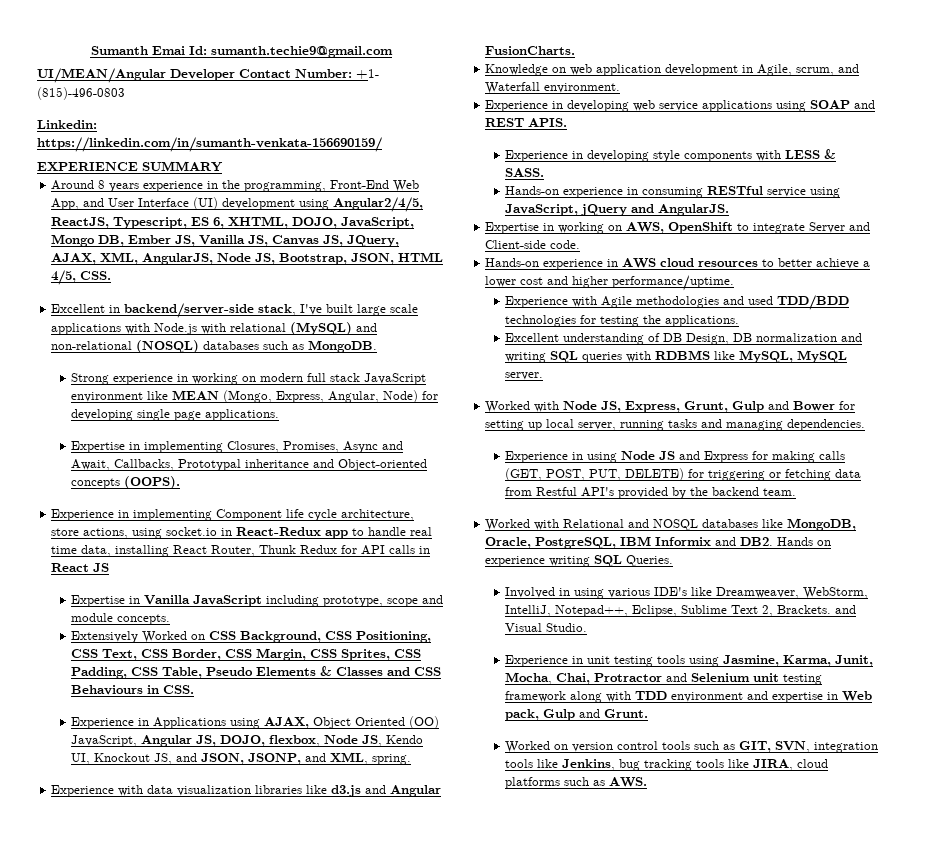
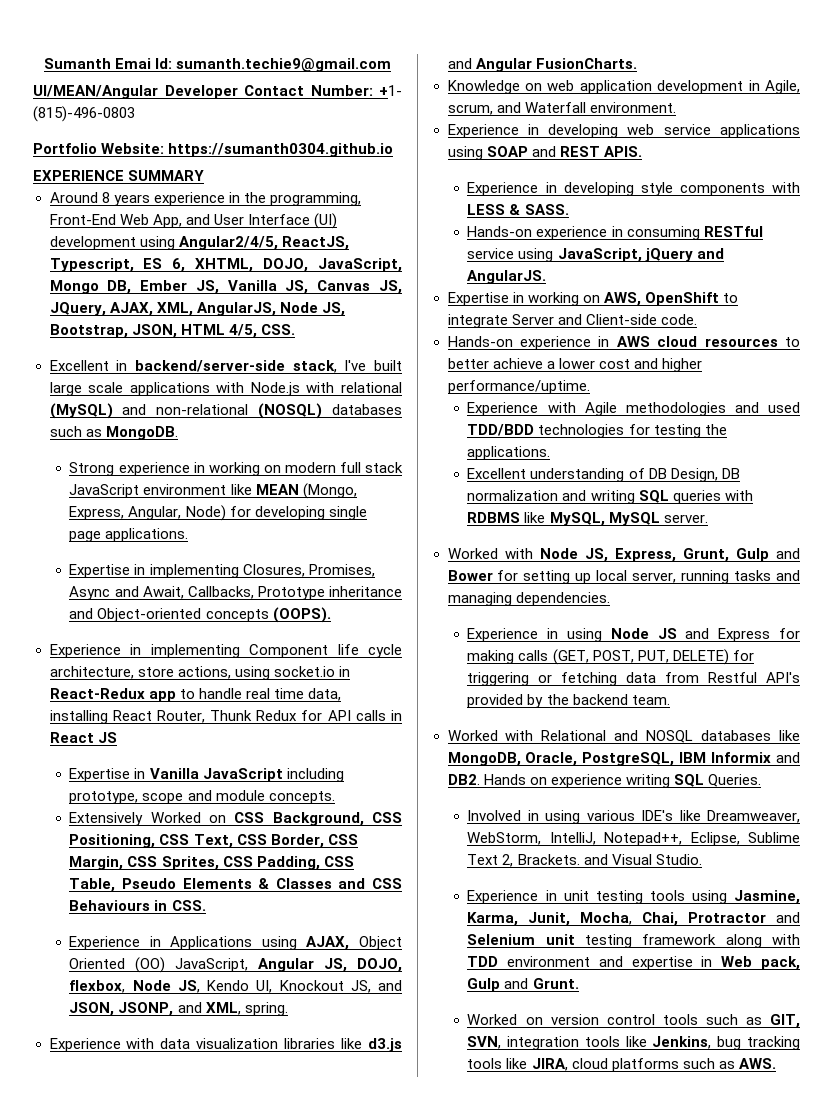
[37,120,97,129] [37,137,382,152] Linkedin: https://linkedin.com/in/sumanth-venkata-156690159/ -> [33,143,394,157] Portfolio Website: https://sumanth0304.github.io
[178,459,242,471] Prototypal -> [257,586,325,600] Prototype

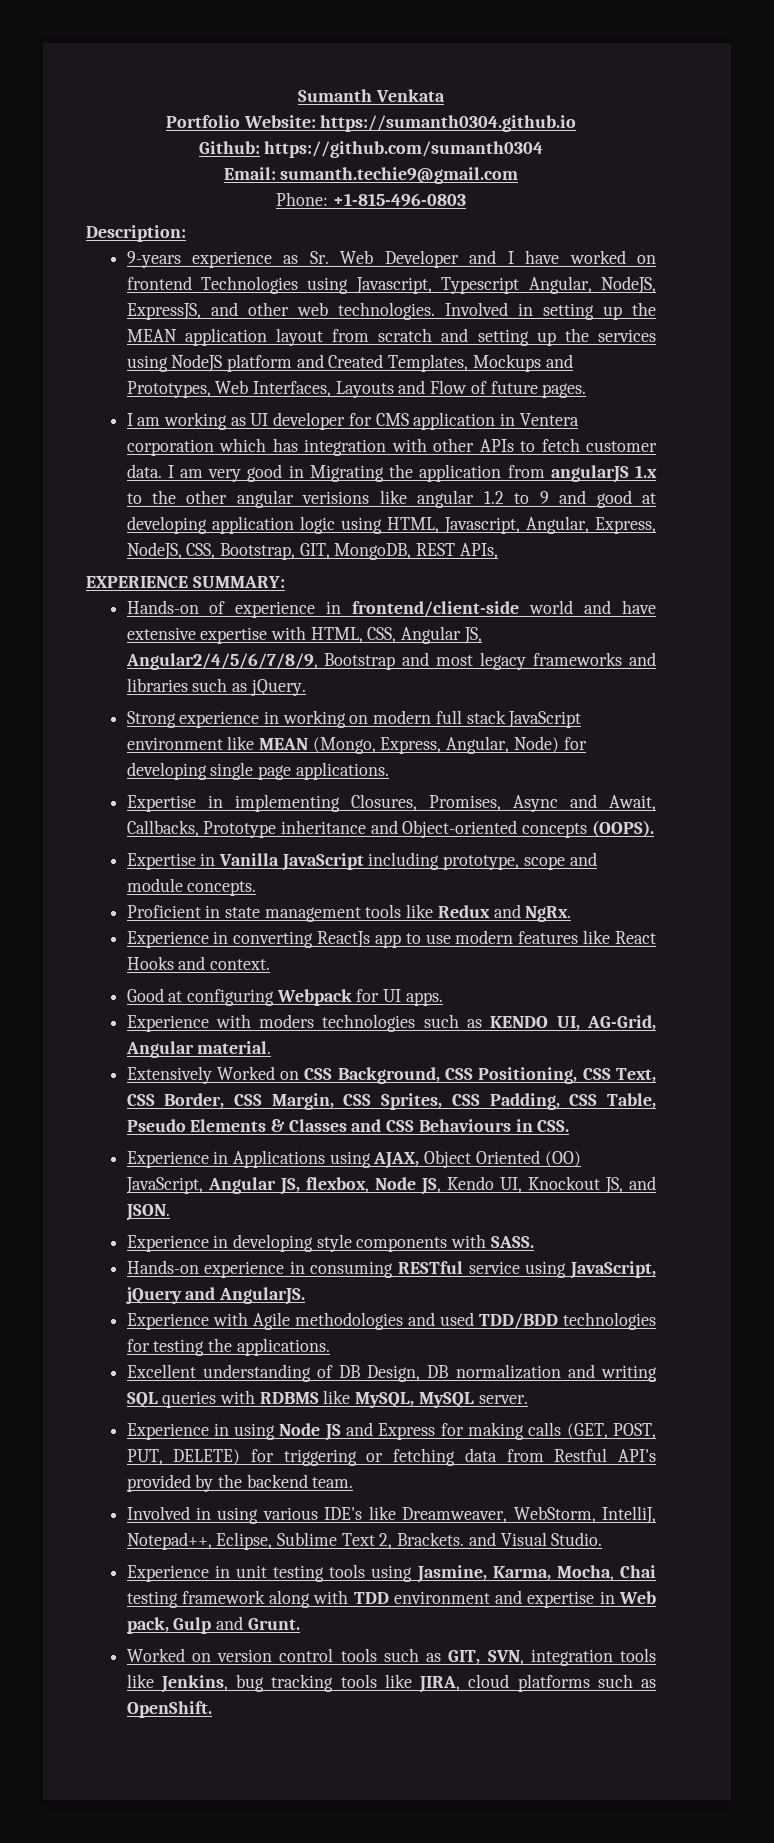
[114,58,392,72] [33,85,402,99] [33,106,135,122] [33,143,394,157] [33,170,205,181] [49,192,361,206] [49,213,337,229] [49,236,349,250] [49,258,402,272] [49,280,402,294] [49,302,345,316] [49,324,295,338] [49,360,402,373] [49,382,402,396] [49,403,402,419] [49,426,178,440] Emai Id: sumanth.techie9@gmail.com // UI/MEAN/Angular Developer Contact Number: +1- (815)-496-0803 // Portfolio Website: https://sumanth0304.github.io // EXPERIENCE SUMMARY // Around 8 years experience in the programming, Front-End Web App, and User Interface (UI) development using Angular2/4/5, ReactJS, Typescript, ES 6, XHTML, DOJO, JavaScript, Mongo DB, Ember JS, Vanilla JS, Canvas JS, JQuery, AJAX, XML, AngularJS, Node JS, Bootstrap, JSON, HTML 4/5, CSS. // Excellent in backend/server-side stack, I've built large scale applications with Node.js with relational (MySQL) and non-relational (NOSQL) databases such as MongoDB. -> [375,89,445,102] [165,115,577,132] [198,141,544,158] [223,167,519,184] [276,192,466,207] [86,225,186,242] [126,250,656,268] [126,276,657,294] [126,302,657,320] [126,328,656,346] [126,354,573,372] [126,380,587,398] [126,412,579,430] [126,438,658,456] [126,464,658,483] [126,490,656,508] [126,516,657,534] [126,542,498,560] [86,576,285,588] [126,600,656,618] [126,626,482,644] [125,652,656,670] [126,678,306,696] Venkata // Portfolio Website: https://sumanth0304.github.io // Github: https://github.com/sumanth0304 // Email: sumanth.techie9@gmail.com // Phone: +1-815-496-0803 // Description: // 9-years experience as Sr. Web Developer and I have worked on frontend Technologies using Javascript, Typescript Angular, NodeJS, ExpressJS, and other web technologies. Involved in setting up the MEAN application layout from scratch and setting up the services using NodeJS platform and Created Templates, Mockups and Prototypes, Web Interfaces, Layouts and Flow of future pages. // I am working as UI developer for CMS application in Ventera corporation which has integration with other APIs to fetch customer data. I am very good in Migrating the application from angularJS 1.x to the other angular verisions like angular 1.2 to 9 and good at developing application logic using HTML, Javascript, Angular, Express, NodeJS, CSS, Bootstrap, GIT, MongoDB, REST APIs, // EXPERIENCE SUMMARY: // Hands-on of experience in frontend/client-side world and have extensive expertise with HTML, CSS, Angular JS, Angular2/4/5/6/7/8/9, Bootstrap and most legacy frameworks and libraries such as jQuery.
[49,644,402,658] [49,666,350,680] [49,688,341,702] [49,710,402,724] [49,732,117,743] // Experience in implementing Component life cycle architecture, store actions, using socket.io in React-Redux app to handle real time data, installing React Router, Thunk Redux for API calls in React JS -> (654, 828) none
(335, 797) none -> [126,904,572,922] [126,930,657,948] [126,956,270,970] [126,988,443,1006] [126,1014,656,1032] [125,1041,272,1058] // Proficient in state management tools like Redux and NgRx. // Experience in converting ReactJs app to use modern features like React Hooks and context. // Good at configuring Webpack for UI apps. // Experience with moders technologies such as KENDO UI, AG-Grid, Angular material.
[357,958,402,972] DOJO, -> (300, 1186) none
[69,1002,288,1016] [49,1038,402,1052] [447,58,637,72] [447,80,800,94] [447,102,676,115] [447,124,800,138] [447,146,642,160] JSON, JSONP, and XML, spring. // Experience with data visualization libraries like d3.js and Angular FusionCharts. // Knowledge on web application development in Agile, scrum, and Waterfall environment. // Experience in developing web service applications using SOAP and REST APIS. -> [125,1204,170,1221] JSON.
[467,204,521,215] LESS & -> (487, 1241) none
[447,292,738,306] [447,314,697,328] [447,336,800,350] [447,358,702,372] [447,380,590,394] // Expertise in working on AWS, OpenShift to integrate Server and Client-side code. // Hands-on experience in AWS cloud resources to better achieve a lower cost and higher performance/uptime. -> (305, 1296) none
[447,548,800,562] [447,570,800,584] [447,592,610,606] // Worked with Node JS, Express, Grunt, Gulp and Bower for setting up local server, running tasks and managing dependencies. -> (528, 1399) none
[447,730,800,743] [447,752,800,766] [447,774,761,788] // Worked with Relational and NOSQL databases like MongoDB, Oracle, PostgreSQL, IBM Informix and DB2. Hands on experience writing SQL Queries. -> (354, 1482) none
[528,912,800,926] [467,934,575,945] Junit, Mocha, Chai, Protractor and Selenium unit -> [556,1565,657,1581] Mocha, Chai
[738,1058,776,1069] AWS. -> [126,1701,212,1718] OpenShift.

